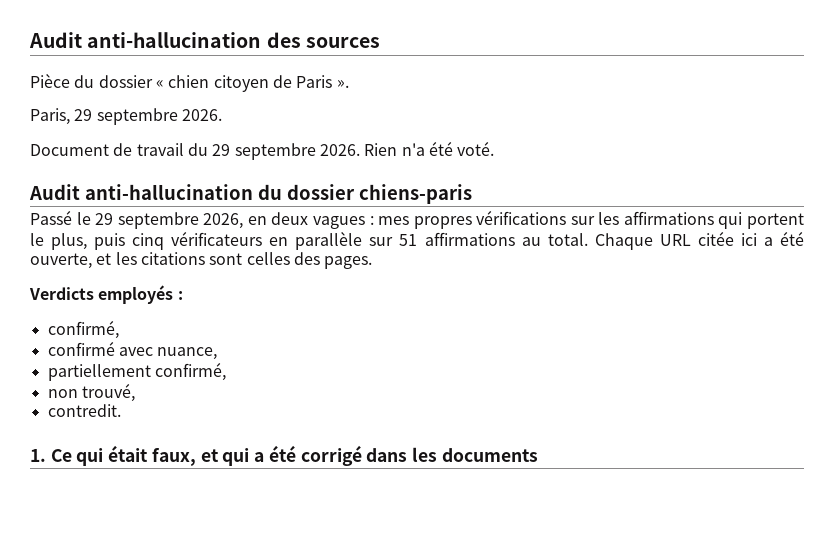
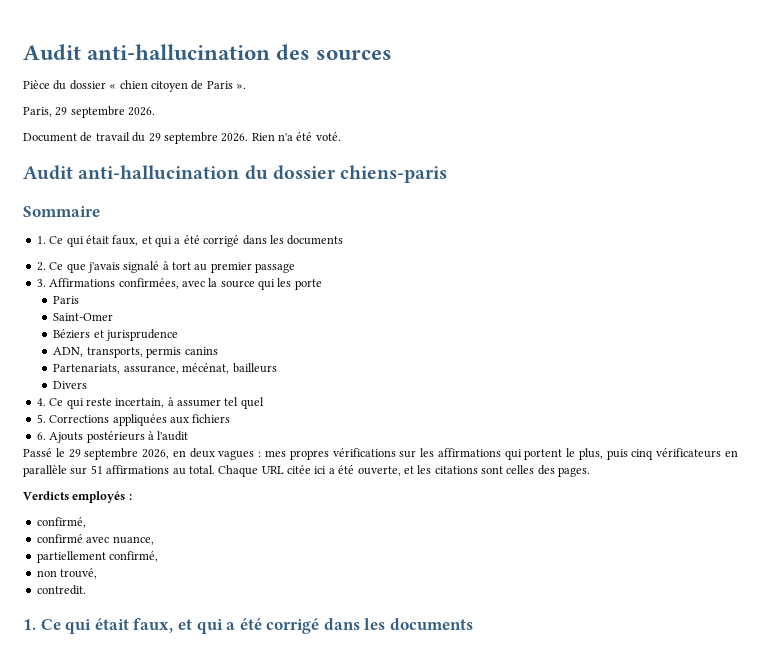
(472, 194) none -> [23,206,100,217] [36,235,344,247] [36,261,296,273] [36,278,322,290] [53,296,80,304] [53,313,114,321] [53,329,179,341] [53,347,218,358] [53,363,277,374] [53,381,88,389] [36,397,264,409] [36,414,231,426] [36,431,189,443] // Sommaire // 1. Ce qui était faux, et qui a été corrigé dans les documents // 2. Ce que j'avais signalé à tort au premier passage // 3. Affirmations confirmées, avec la source qui les porte // Paris // Saint-Omer // Béziers et jurisprudence // ADN, transports, permis canins // Partenariats, assurance, mécénat, bailleurs // Divers // 4. Ce qui reste incertain, à assumer tel quel // 5. Corrections appliquées aux fichiers // 6. Ajouts postérieurs à l'audit

